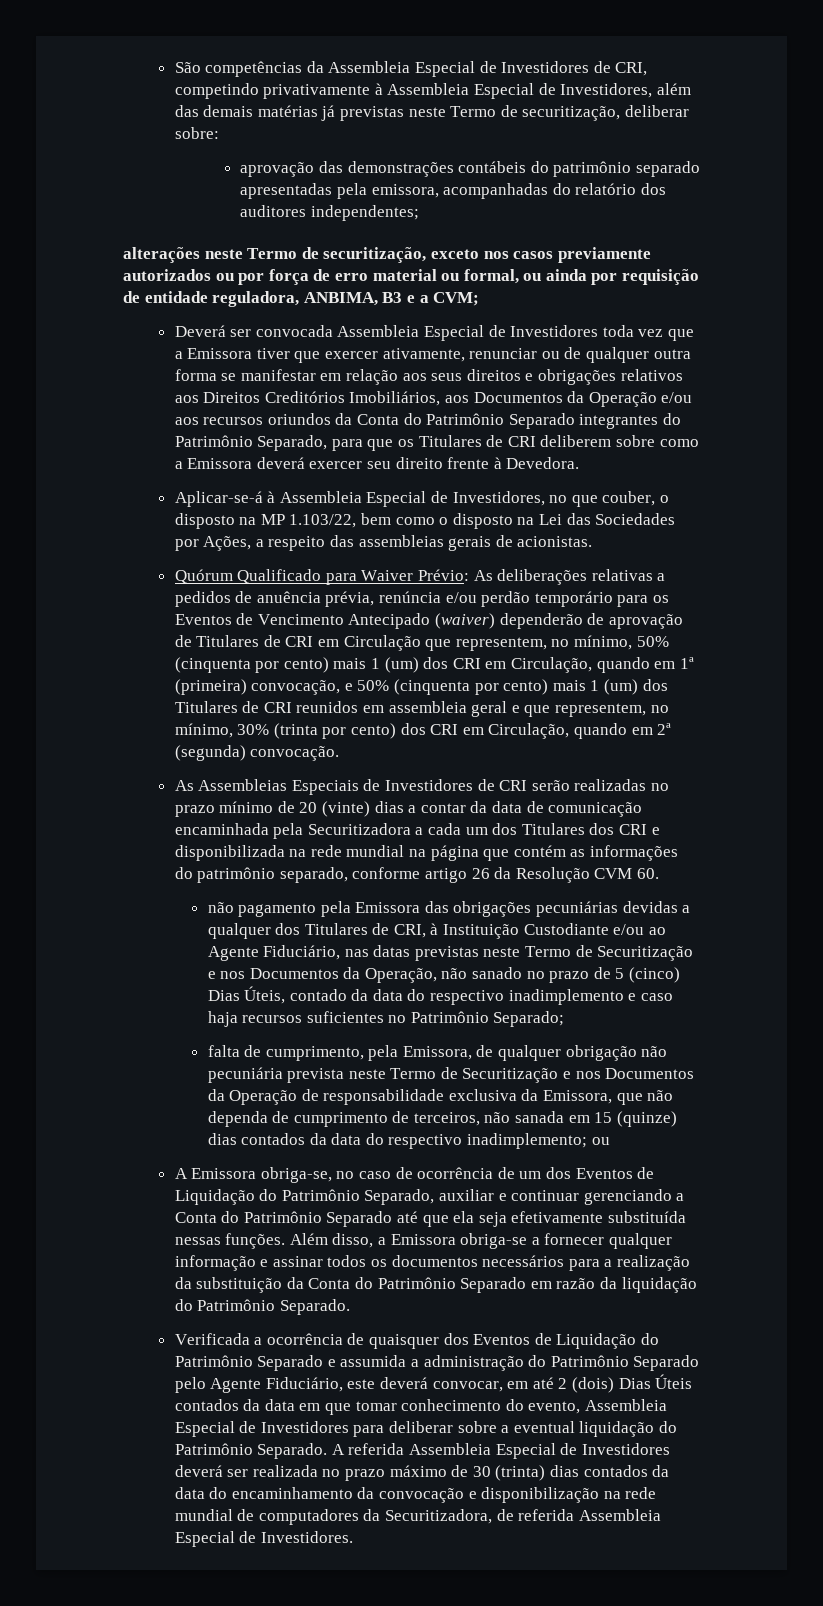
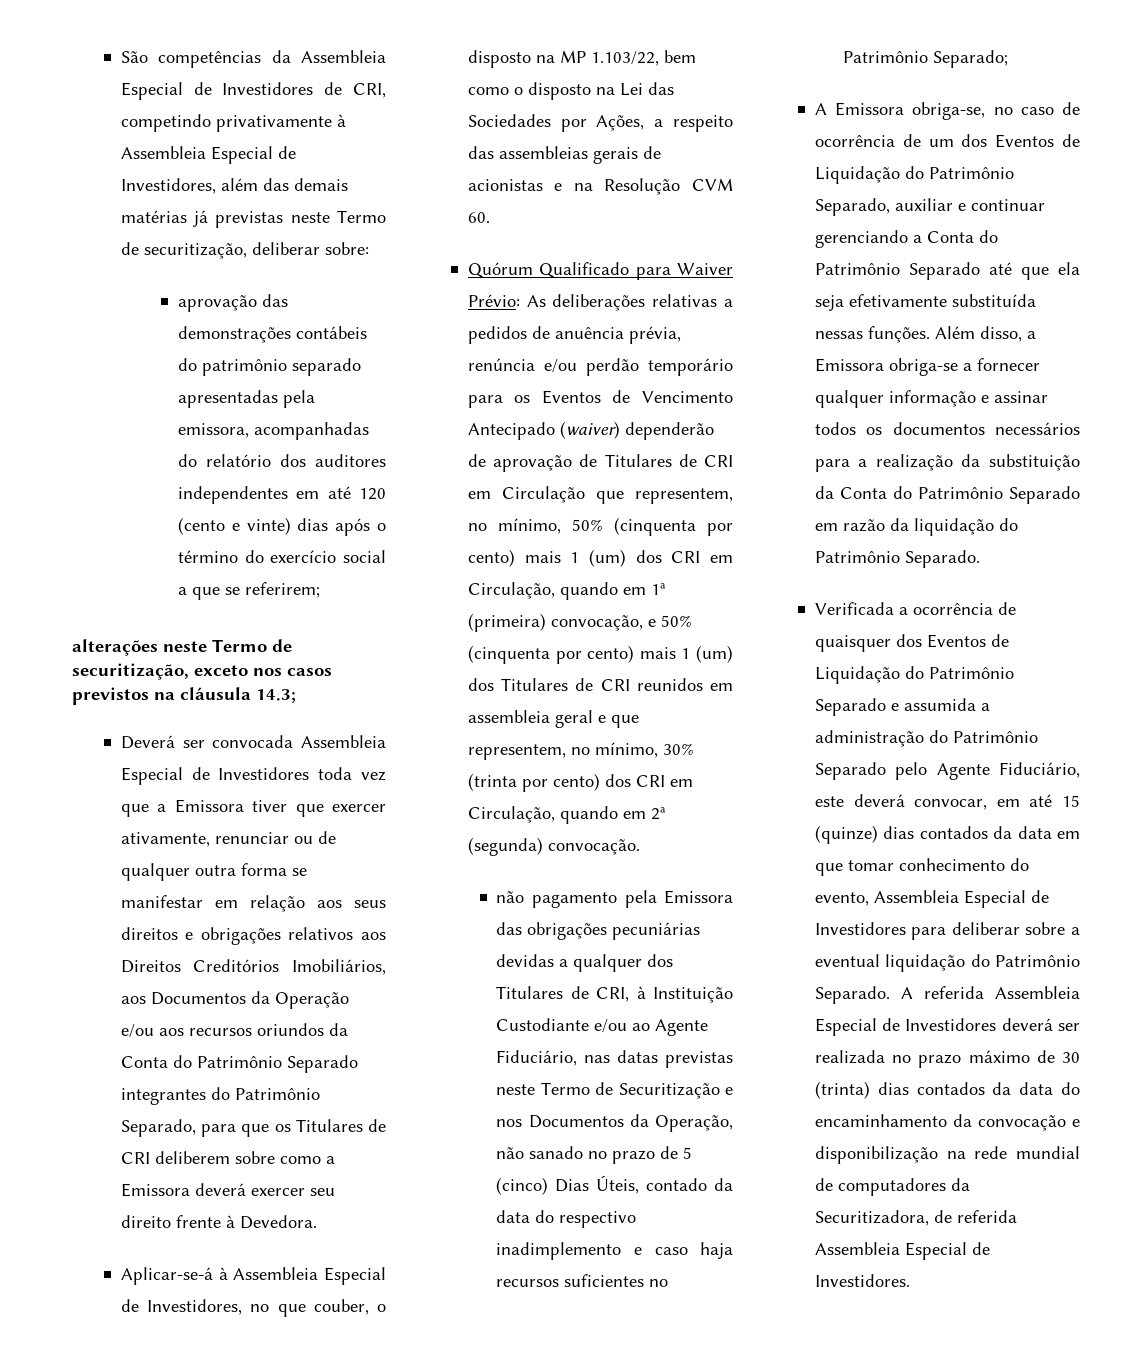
[311,205,420,221] independentes; -> [178,486,386,504] [178,517,386,536] [178,550,386,563] [178,582,321,600] independentes em até 120 (cento e vinte) dias após o término do exercício social a que se referirem;
[557,247,651,263] [123,269,700,285] [123,291,480,307] previamente autorizados ou por força de erro material ou formal, ou ainda por requisição de entidade reguladora, ANBIMA, B3 e a CVM; -> [72,687,296,705] previstos na cláusula 14.3;
[517,536,593,547] acionistas. -> [467,178,733,195] [467,212,490,223] acionistas e na Resolução CVM 60.
[174,779,669,795] [174,801,643,817] [174,823,660,839] [174,845,678,861] [174,867,659,883] // As Assembleias Especiais de Investidores de CRI serão realizadas no prazo mínimo de 20 (vinte) dias a contar da data de comunicação encaminhada pela Securitizadora a cada um dos Titulares dos CRI e disponibilizada na rede mundial na página que contém as informações do patrimônio separado, conforme artigo 26 da Resolução CVM 60. -> (640, 847) none
[207,1045,668,1061] [207,1067,695,1083] [207,1089,674,1105] [207,1111,677,1127] [207,1133,610,1149] // falta de cumprimento, pela Emissora, de qualquer obrigação não pecuniária prevista neste Termo de Securitização e nos Documentos da Operação de responsabilidade exclusiva da Emissora, que não dependa de cumprimento de terceiros, não sanada em 15 (quinze) dias contados da data do respectivo inadimplemento; ou -> (1009, 59) none
[558,1374,693,1393] 2 (dois) Dias Úteis -> [1062,795,1080,807] [814,825,915,844] 15 (quinze) dias

